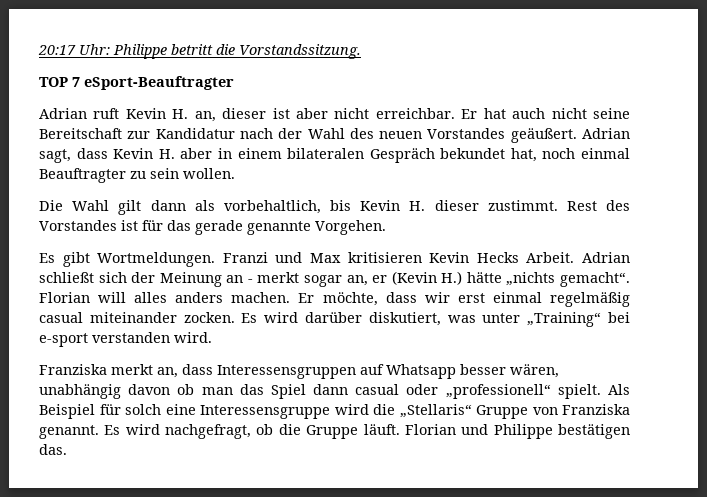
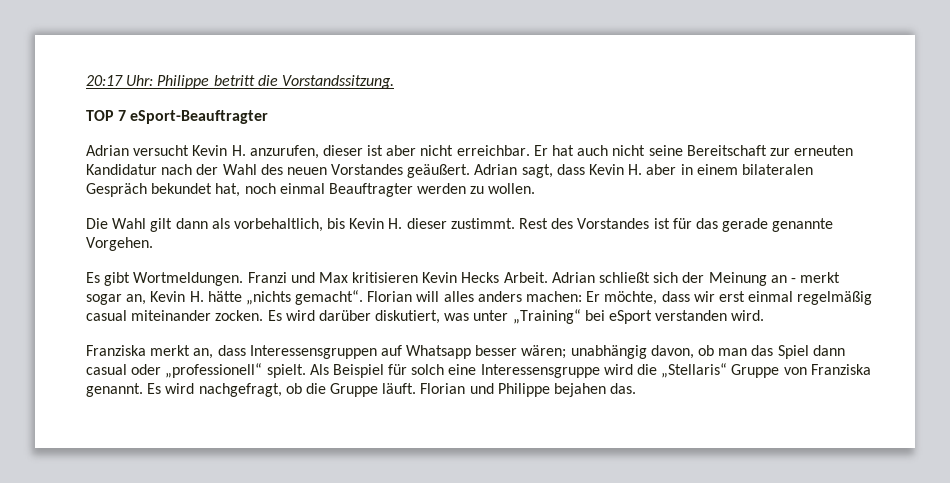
[93,108,216,122] ruft Kevin H. an, -> [133,145,319,159] versucht Kevin H. anzurufen,
(151, 135) none -> [794,145,854,156] erneuten
[130,168,179,179] zu sein -> [417,183,485,194] werden zu
[372,271,463,285] er (Kevin H.) -> [150,291,204,302] Kevin H.
[231,292,291,303] machen. -> [526,291,583,302] machen:
[39,333,88,347] e-sport -> [609,310,653,324] eSport
[510,364,559,378] [39,384,171,399] wären, unabhängig davon -> [521,345,694,359] wären; unabhängig davon,
[558,424,631,439] bestätigen -> [554,383,607,397] bejahen

